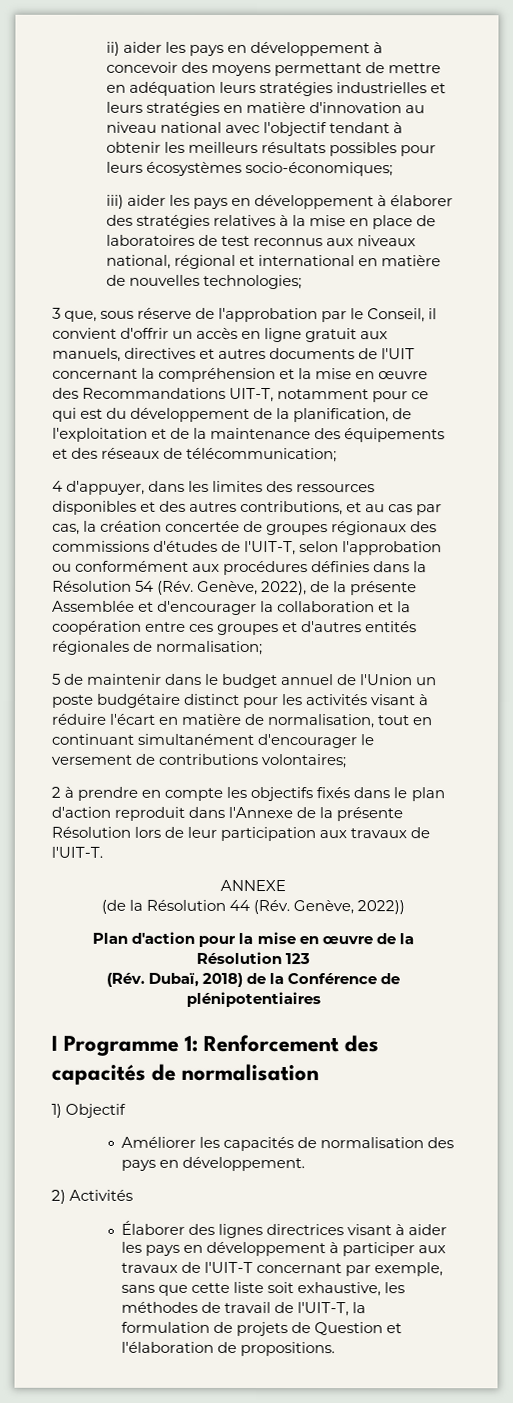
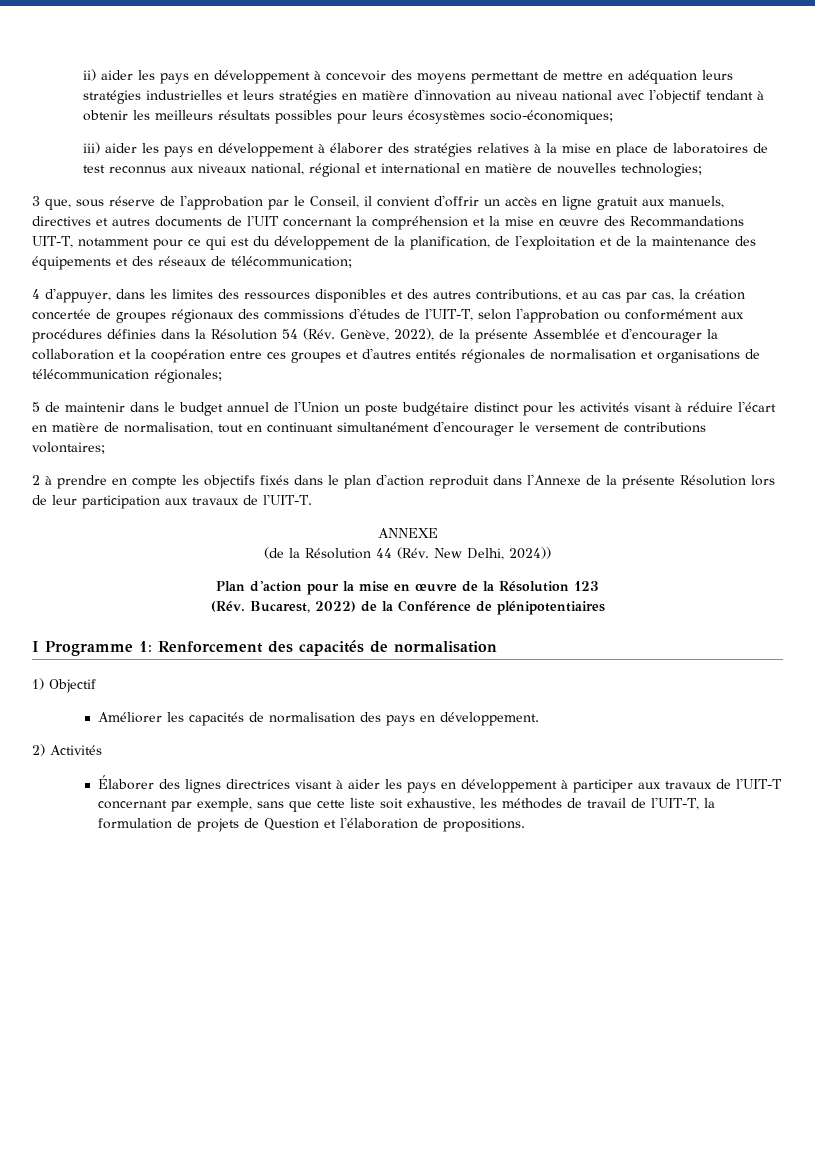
[156,640,264,656] normalisation; -> [550,349,760,363] [32,369,222,383] normalisation et organisations de télécommunication régionales;
[293,900,406,915] Genève, 2022)) -> [433,547,551,560] New Delhi, 2024))
[147,972,243,987] Dubaï, 2018) -> [249,601,356,613] Bucarest, 2022)

